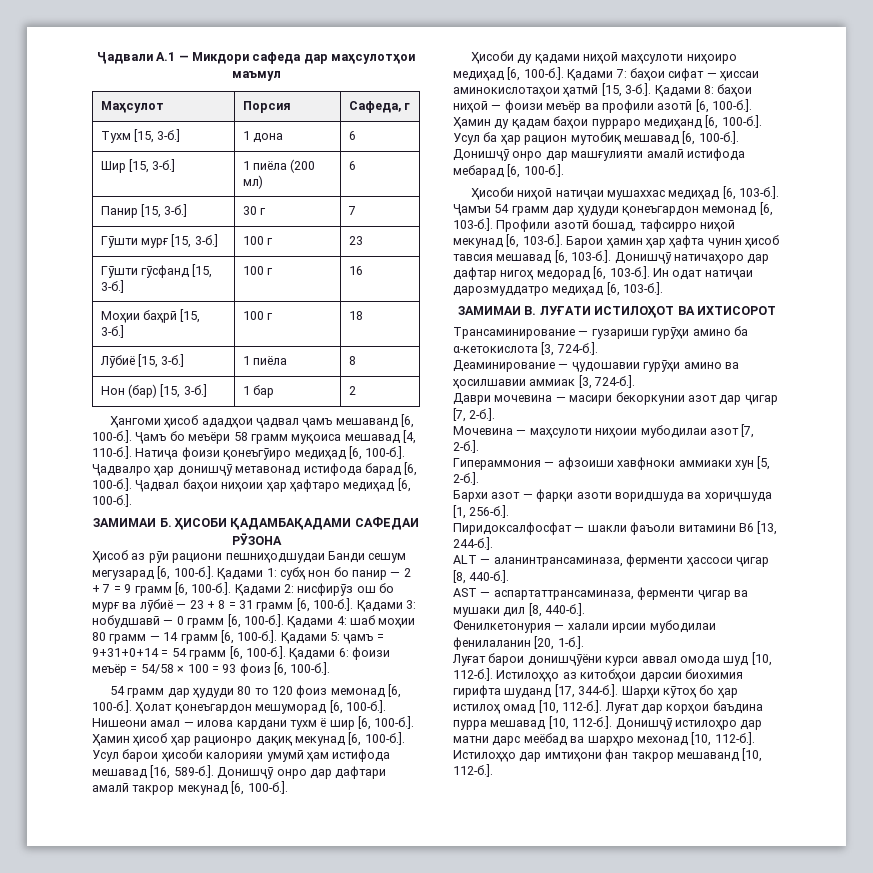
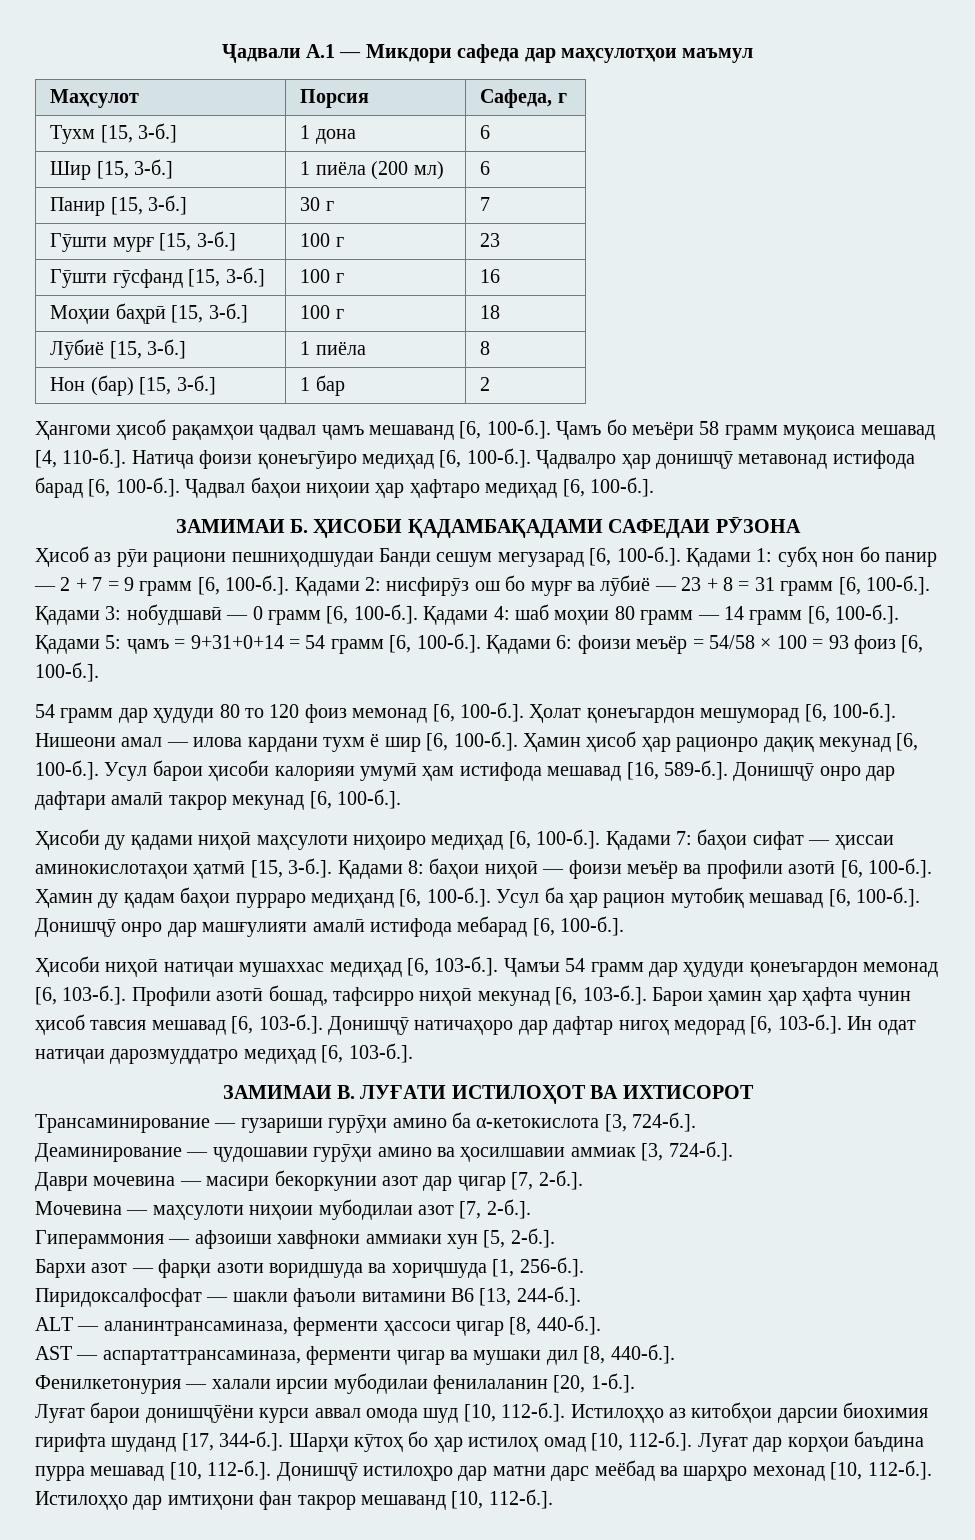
[201,418,253,428] ададҳои -> [171,425,254,440] рақамҳои

